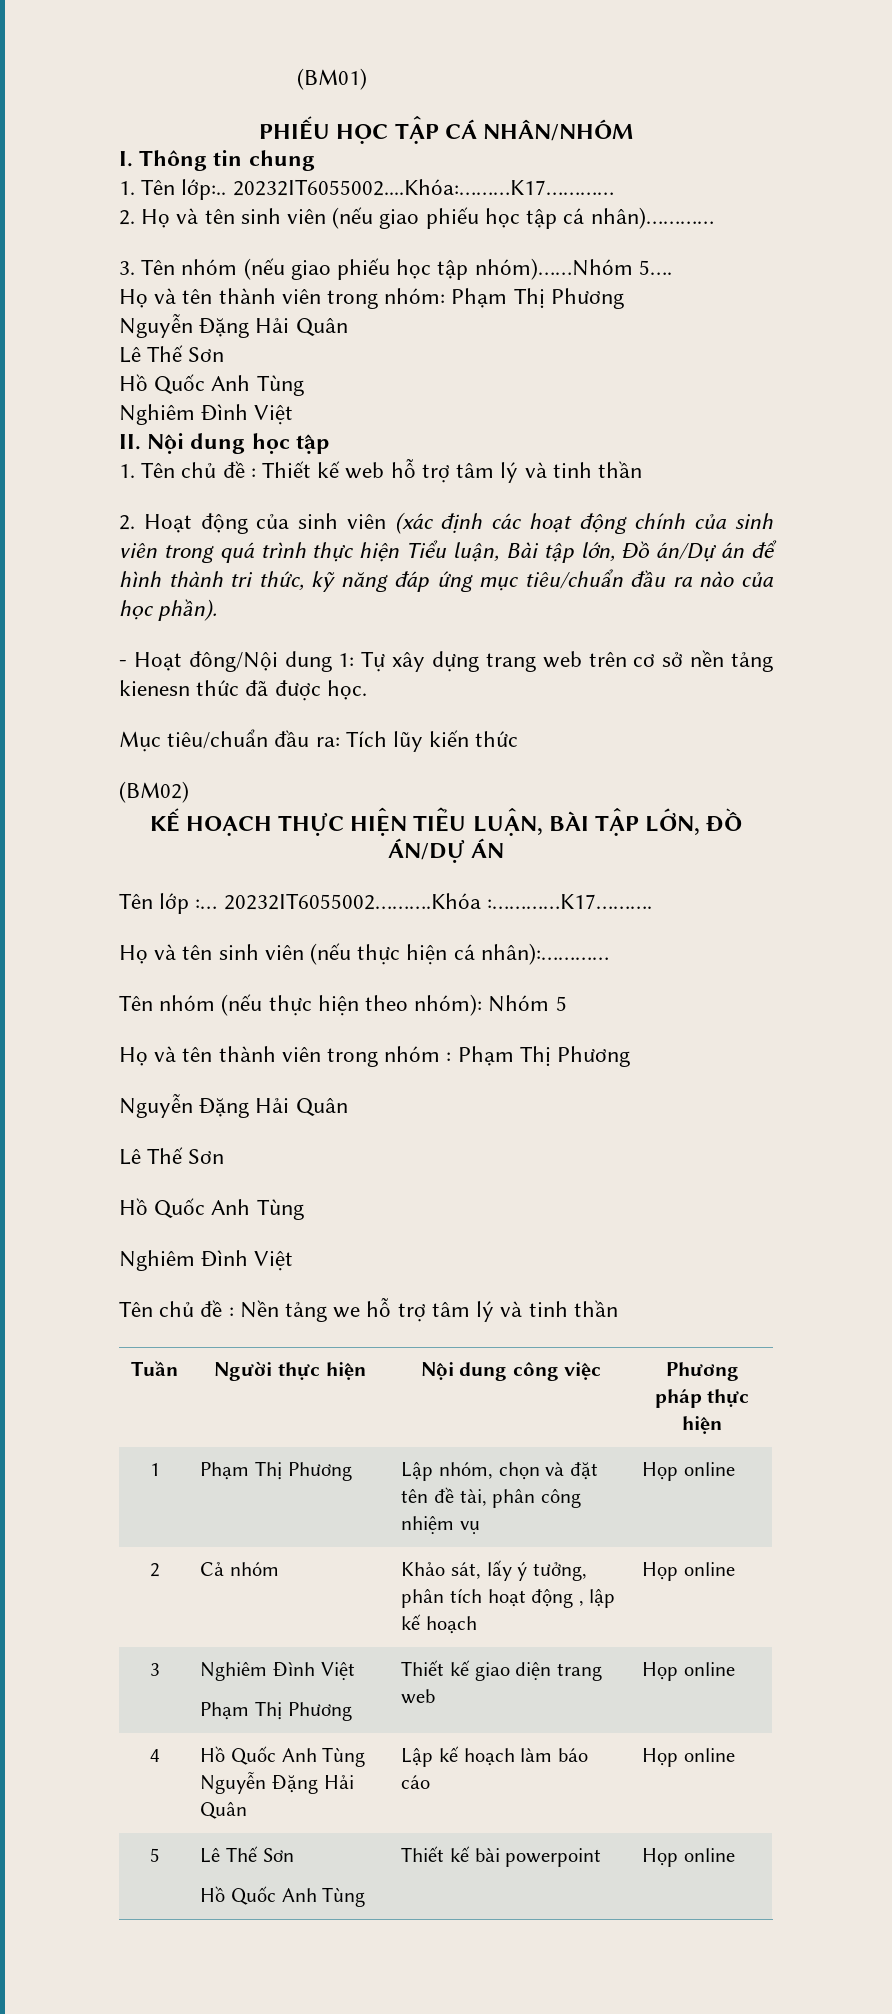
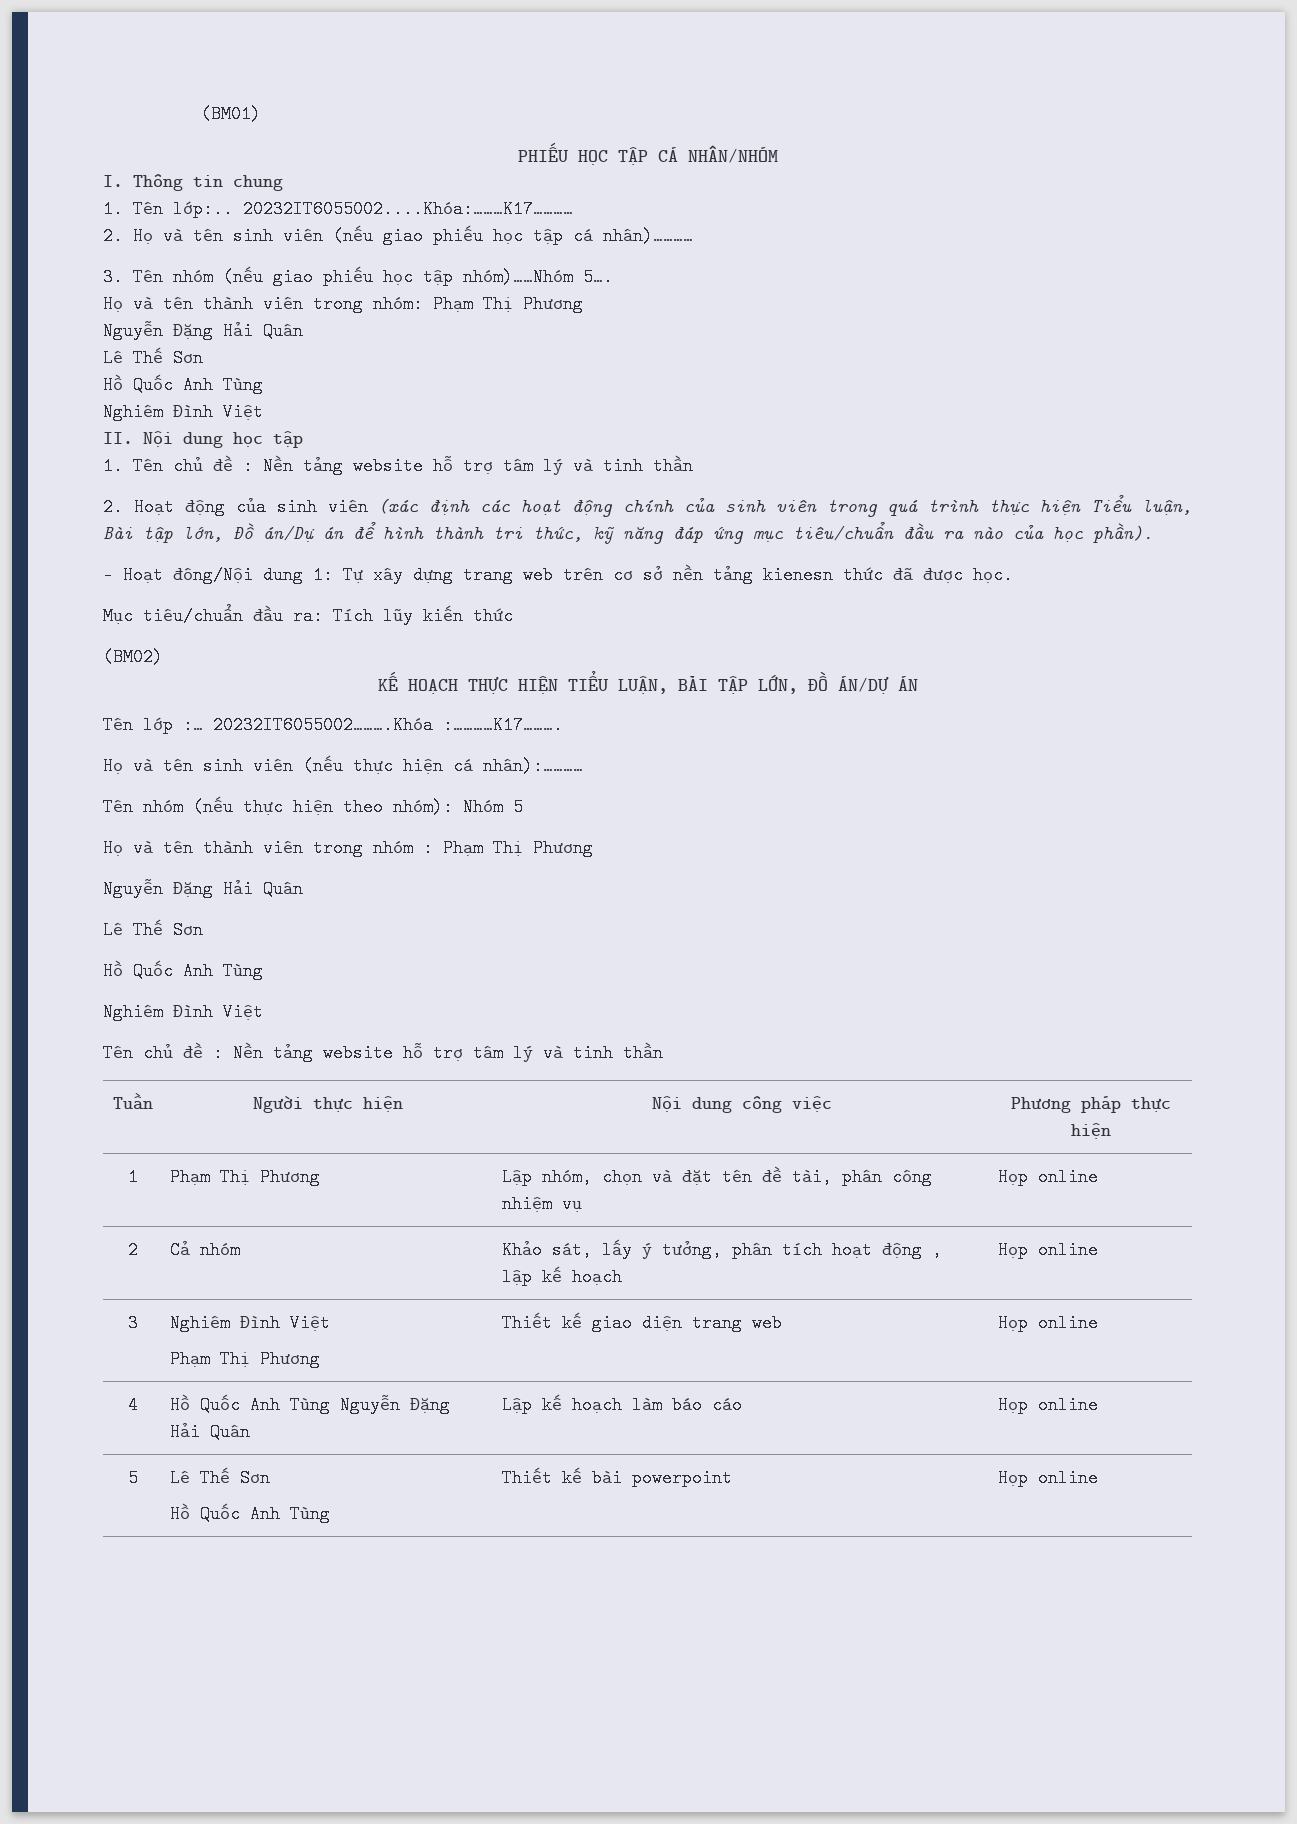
[262,461,385,479] Thiết kế web -> [263,455,423,475] Nền tảng website
[333,1307,361,1318] we -> [323,1044,393,1062] website

